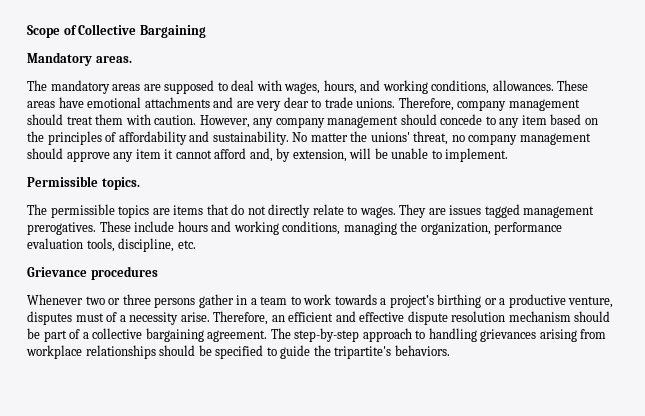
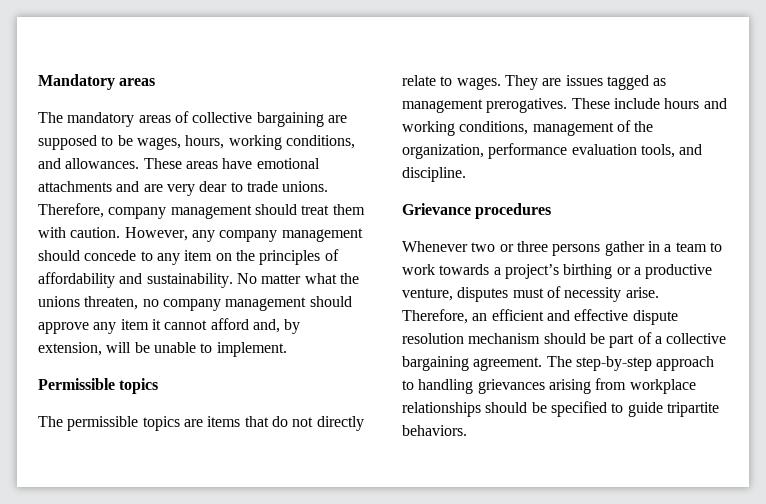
[27,24,206,38] [27,52,132,66] Scope of Collective Bargaining // Mandatory areas. -> [38,74,156,90] Mandatory areas
(141, 87) none -> [174,111,324,127] of collective bargaining
[231,80,282,91] deal with -> [117,135,133,146] be
[360,80,490,94] and working conditions, -> [228,135,355,150] [38,158,61,169] working conditions, and
[550,114,582,125] based -> (213, 255) none
[350,131,449,145] the unions' threat, -> [304,273,359,284] [38,296,139,310] what the unions threaten,
[101,177,140,190] topics. -> [119,378,159,394] topics
(520, 211) none -> [653,78,667,86] as
[343,222,397,235] managing -> [532,120,631,136] management of
[118,238,196,252] discipline, etc. -> [679,144,703,155] [402,167,466,182] and discipline.
[119,315,126,322] a -> (561, 292) none
[313,345,392,359] the tripartite's -> [666,402,719,417] tripartite

